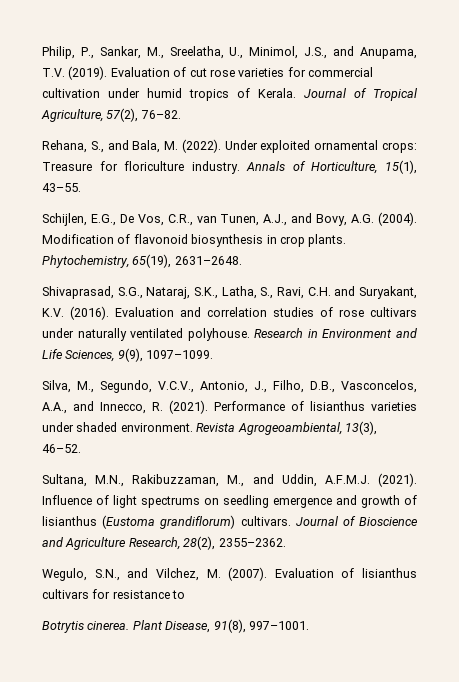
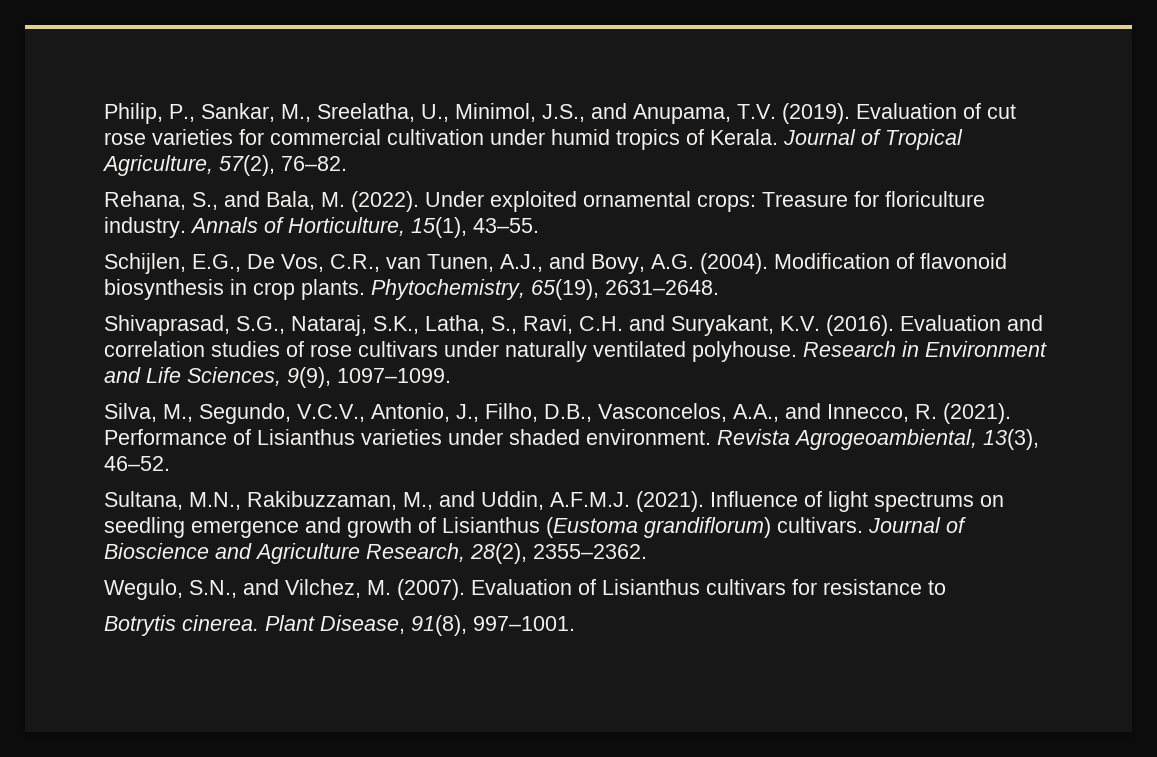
[310,401,365,411] lisianthus -> [257,429,355,445] Lisianthus
[42,516,97,526] lisianthus -> [442,517,540,533] Lisianthus
[362,568,417,578] lisianthus -> [602,579,700,595] Lisianthus

